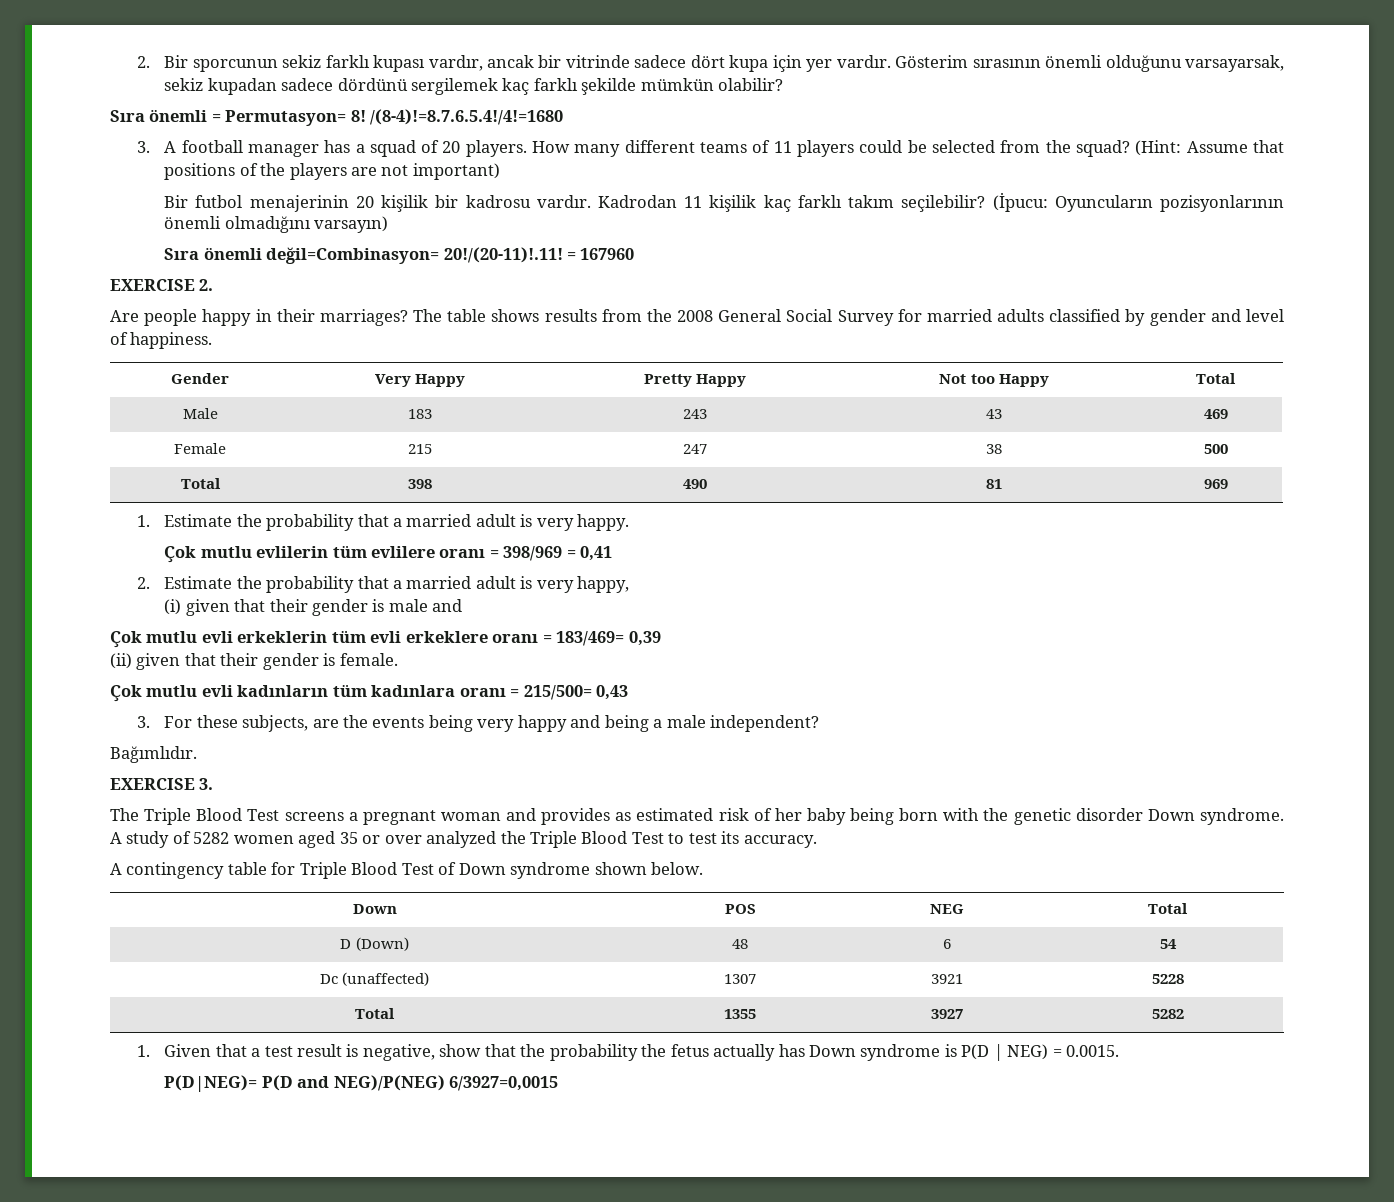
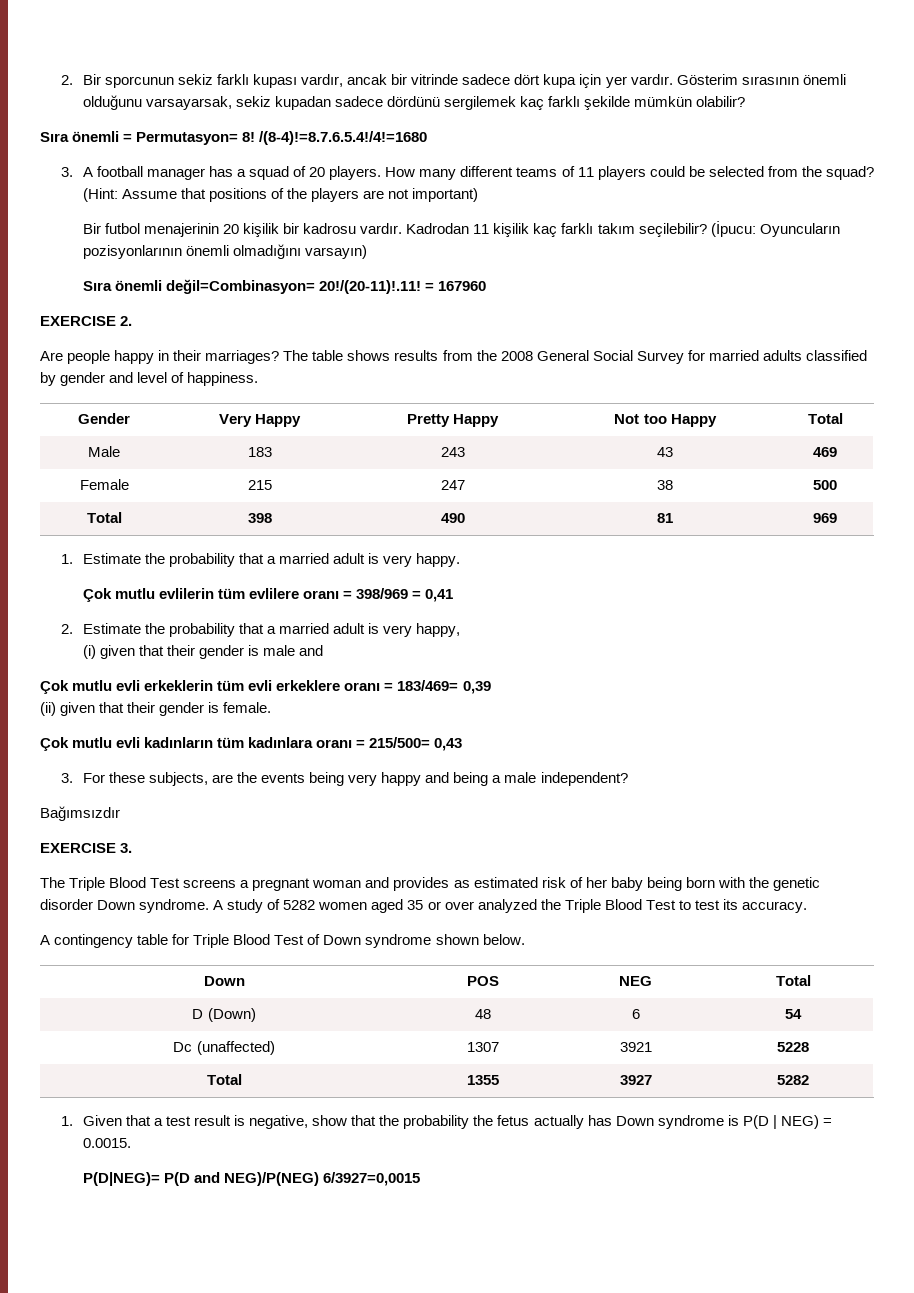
[110,746,197,763] Bağımlıdır. -> [40,806,120,821] Bağımsızdır

